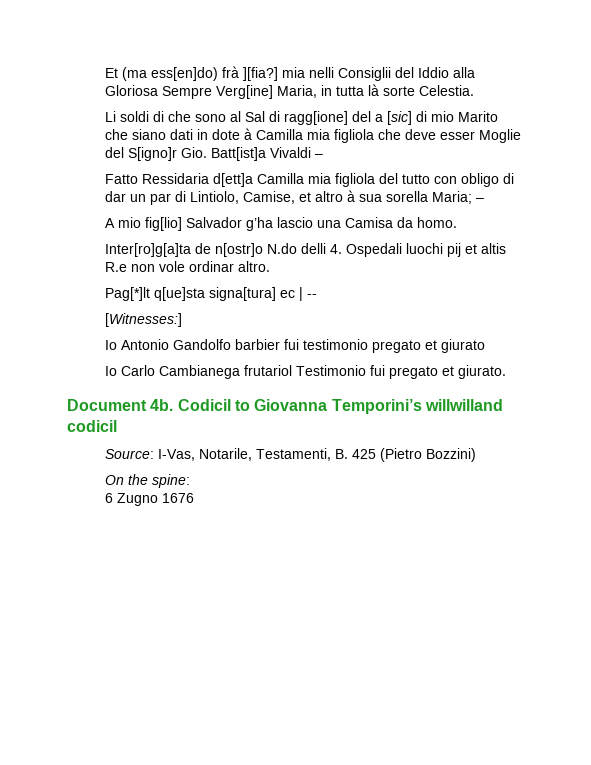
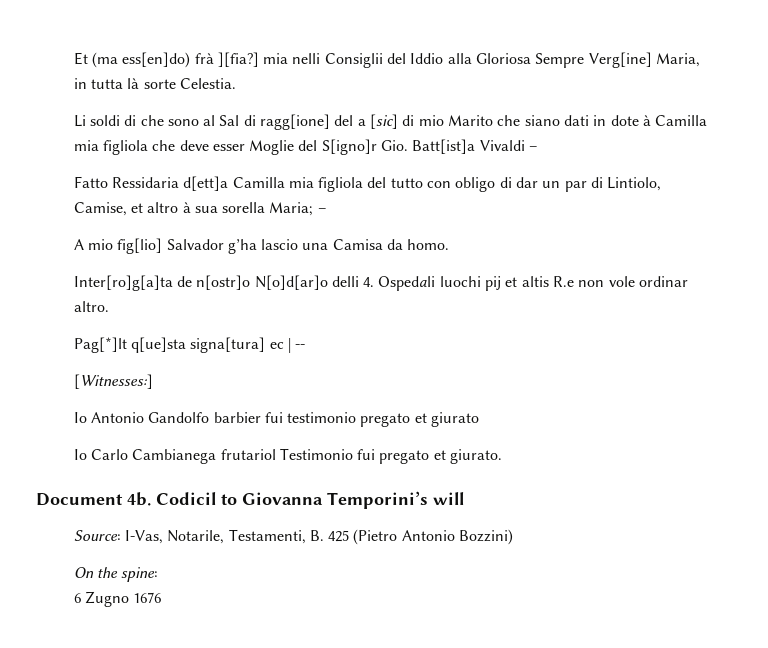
[266,243,297,254] N.do -> [254,275,328,290] N[o]d[ar]o
[424,399,503,411] [67,420,117,432] willwilland codicil -> [433,492,464,505] will
(422, 455) none -> [401,530,455,541] Antonio

